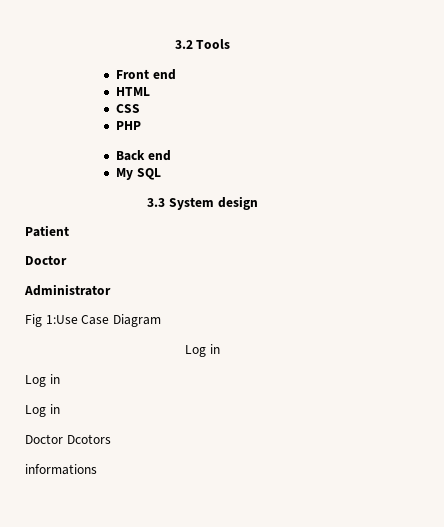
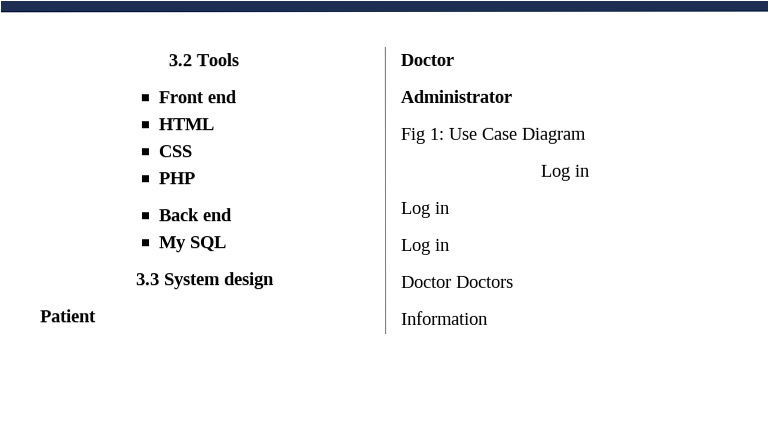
[45,315,78,324] 1:Use -> [429,127,477,140] 1: Use
[66,434,111,444] [25,464,97,475] Dcotors // informations -> [456,275,514,288] [401,310,488,325] Doctors // Information

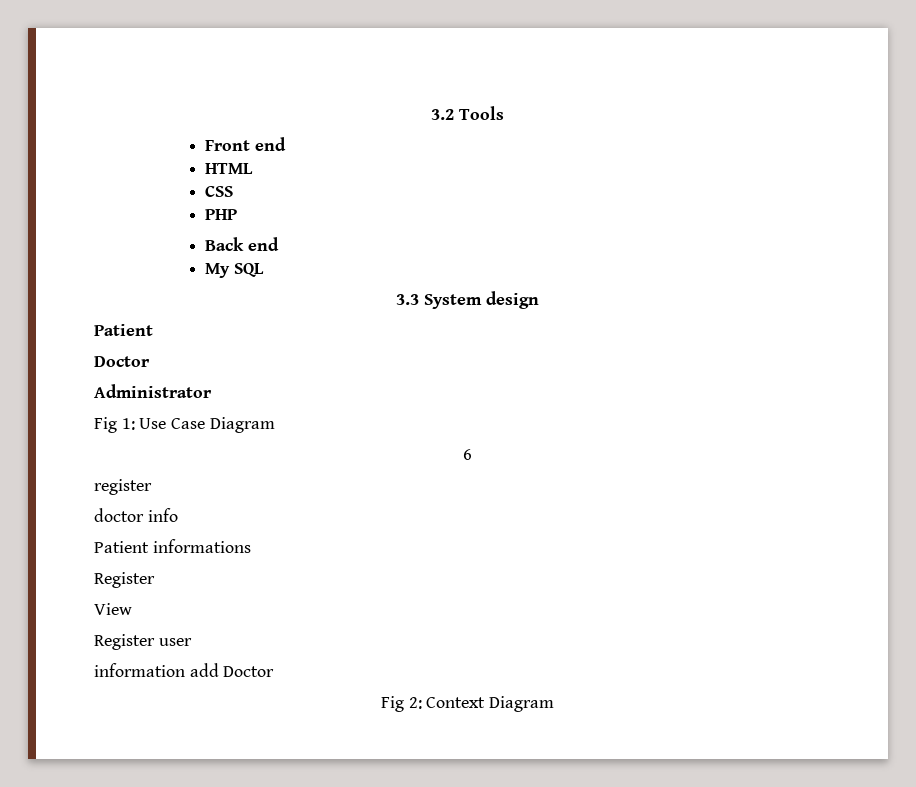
[540,164,589,181] [400,201,450,218] [401,238,450,255] [401,275,514,288] [401,310,488,325] Log in // Log in // Log in // Doctor Doctors // Information -> [463,449,472,460] [94,479,152,495] [94,508,178,522] [94,539,251,553] [94,572,155,588] [94,603,132,615] [94,634,192,650] [94,663,275,677] [380,696,555,712] 6 // register // doctor info // Patient informations // Register // View // Register user // information add Doctor // Fig 2: Context Diagram

